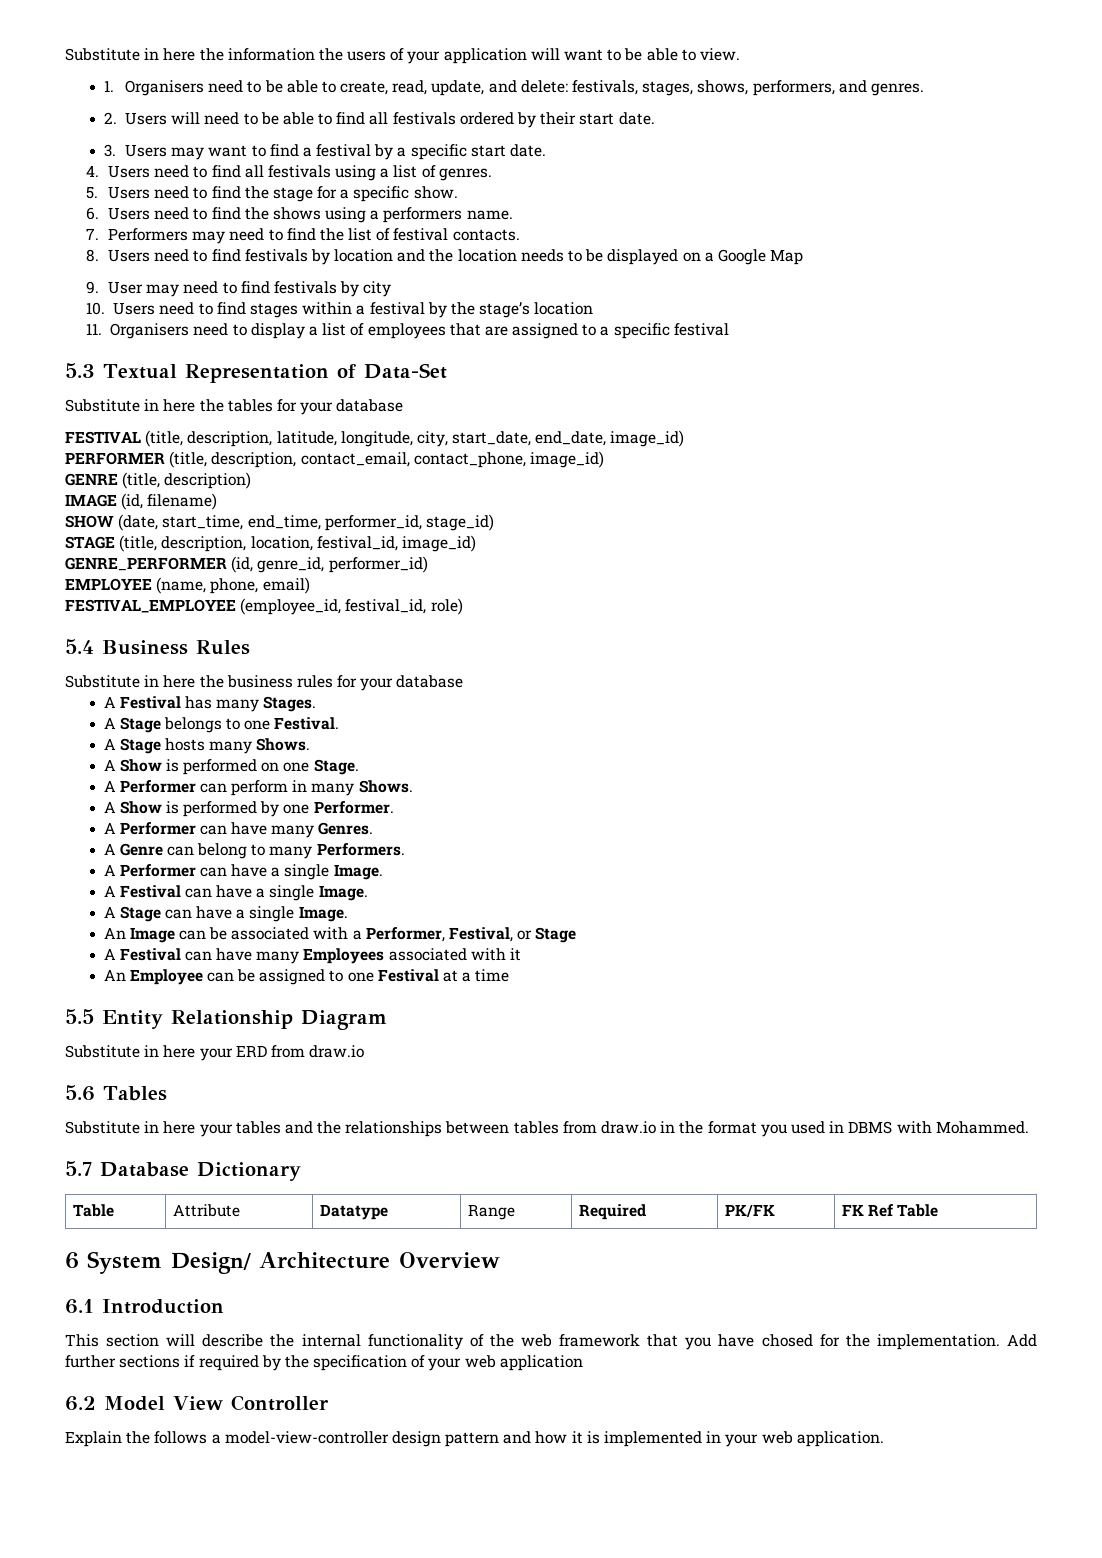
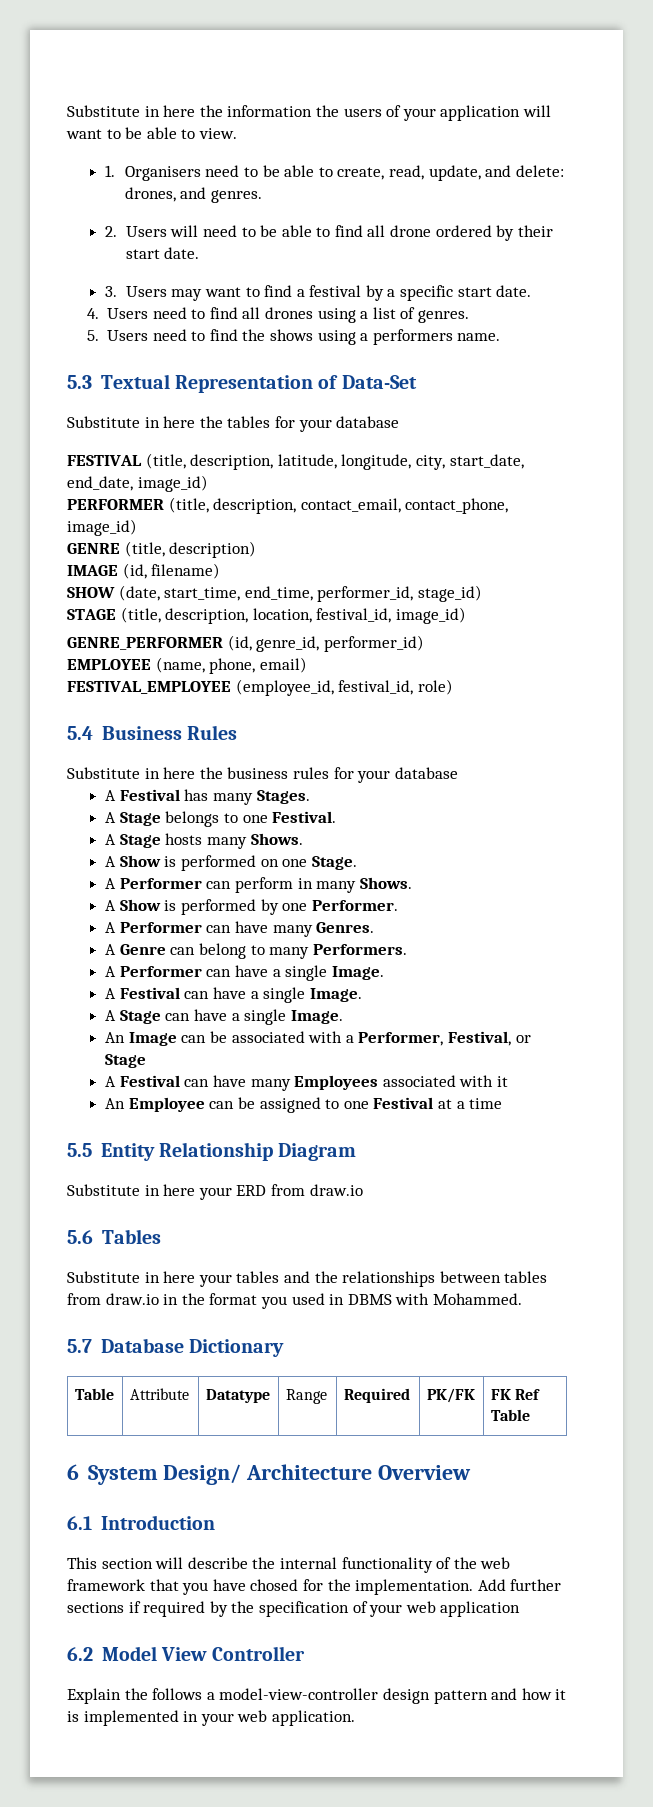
[572,80,835,96] festivals, stages, shows, performers, -> [124,187,176,202] drones,
[392,112,456,125] festivals -> [390,225,432,237] drone
[267,165,331,178] festivals -> [265,307,314,319] drones
[272,186,458,202] [86,207,269,220] stage for a specific show. // 6. Users need to find the -> (266, 335) none
[86,228,520,244] [86,249,804,265] [86,281,392,297] [86,302,594,318] [86,323,729,339] // 7. Performers may need to find the list of festival contacts. // 8. Users need to find festivals by location and the location needs to be displayed on a Google Map // 9. User may need to find festivals by city // 10. Users need to find stages within a festival by the stage’s location // 11. Organisers need to display a list of employees that are assigned to a specific festival -> (501, 337) none

